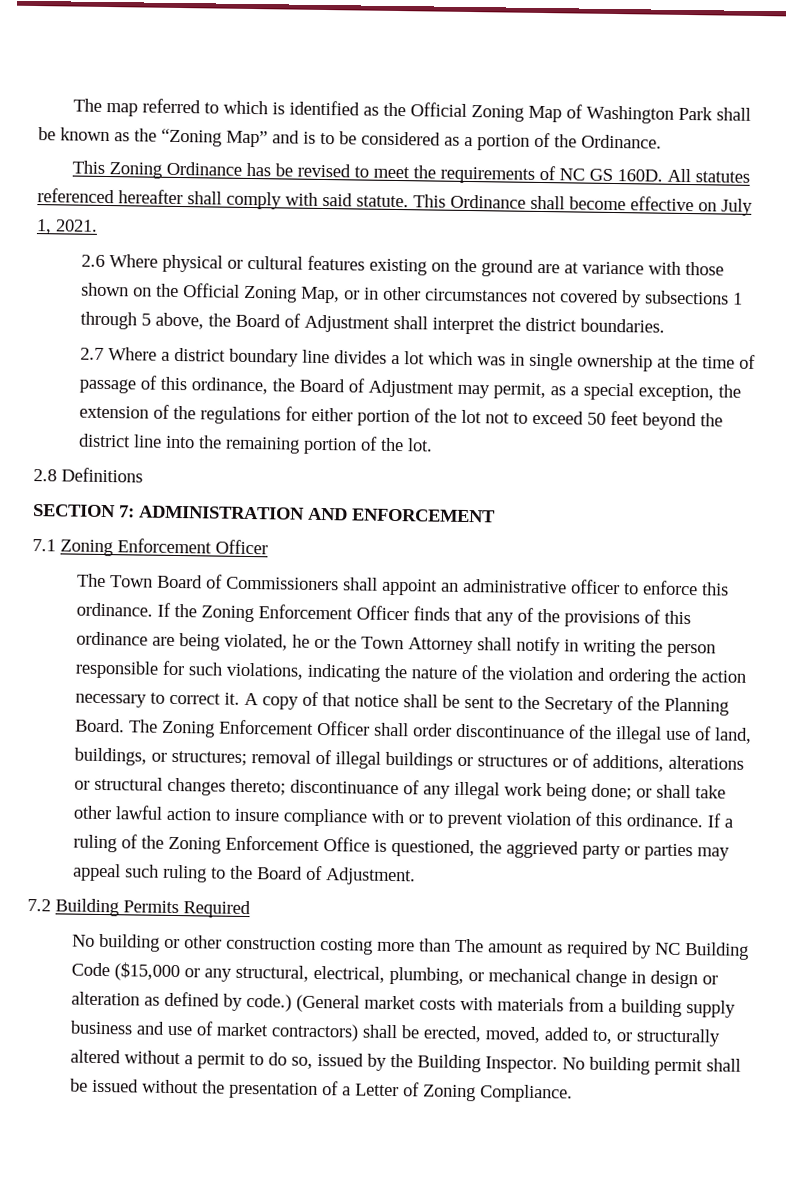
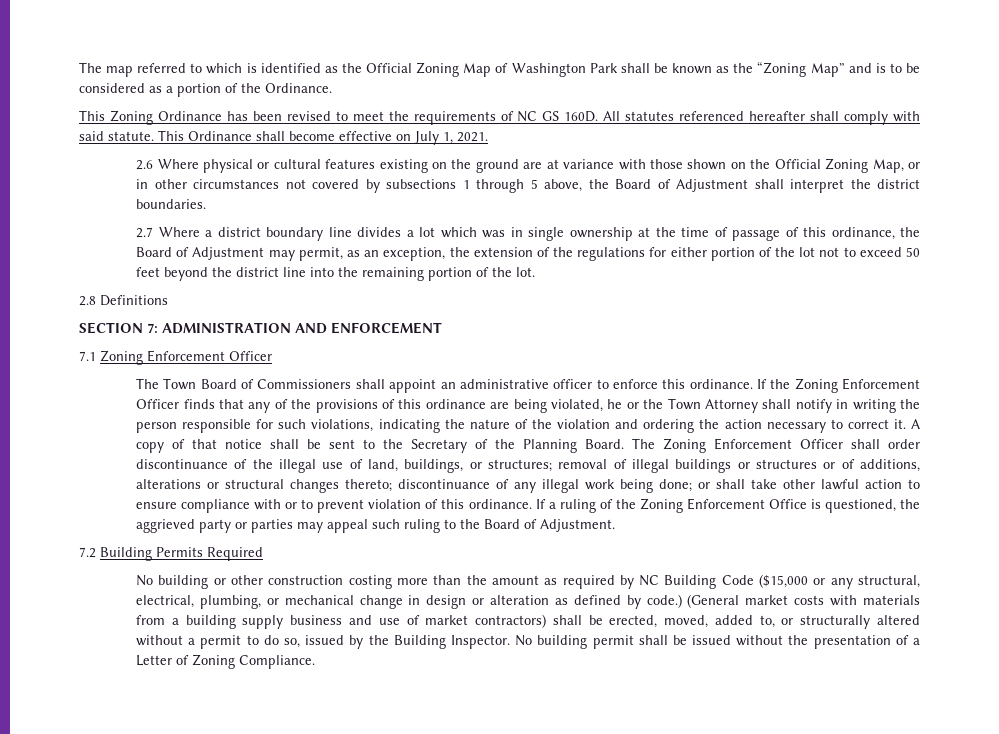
[275,163,294,177] be -> [252,111,282,121] been
[569,382,634,401] a special -> [364,250,380,257] an
[233,808,280,822] insure -> [136,502,178,509] ensure
[454,938,484,953] The -> [466,575,487,585] the

